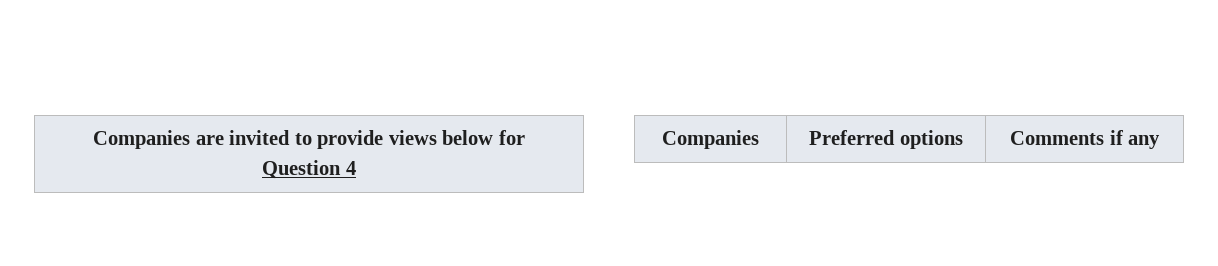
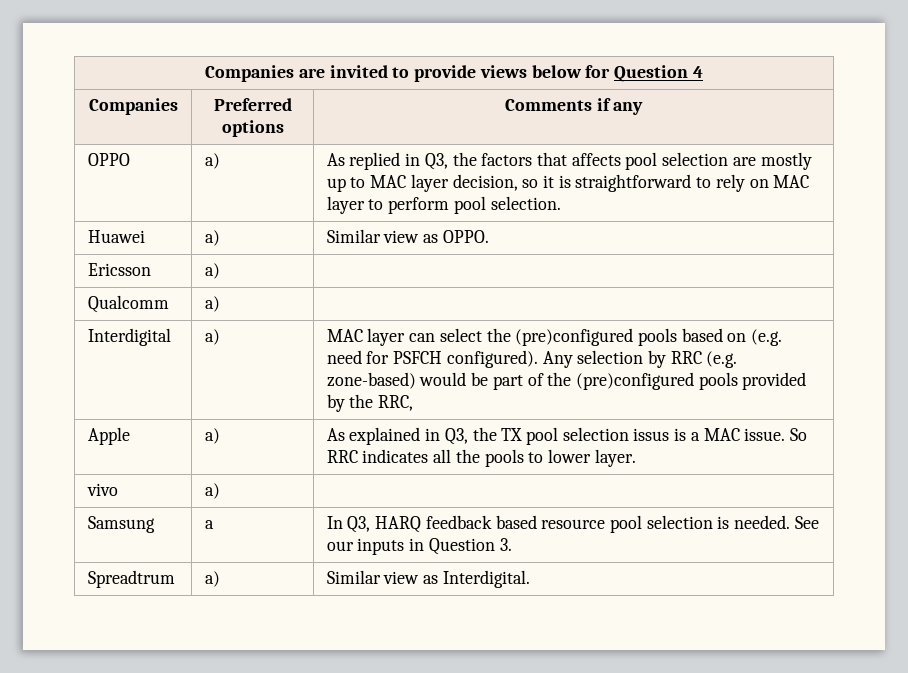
(1161, 142) none -> [87,153,130,166] [204,153,220,169] [326,152,812,170] [326,174,810,192] [326,196,561,214] [87,230,145,243] [204,230,220,246] [326,229,489,243] [87,263,151,276] [204,263,220,279] [87,295,169,313] [204,296,220,312] [87,328,171,346] [204,329,220,345] [326,328,783,346] [326,350,738,368] [326,372,807,390] [326,394,414,412] [87,427,130,445] [204,428,220,444] [326,427,808,445] [326,449,636,467] [86,483,118,496] [204,483,220,499] [87,516,155,533] [204,520,214,529] [326,515,819,533] [326,538,512,555] [87,570,175,588] [204,571,220,587] [326,570,530,588] // OPPO | a) | As replied in Q3, the factors that affects pool selection are mostly up to MAC layer decision, so it is straightforward to rely on MAC layer to perform pool selection. // Huawei | a) | Similar view as OPPO. // Ericsson | a) | // Qualcomm | a) | // Interdigital | a) | MAC layer can select the (pre)configured pools based on (e.g. need for PSFCH configured). Any selection by RRC (e.g. zone-based) would be part of the (pre)configured pools provided by the RRC, // Apple | a) | As explained in Q3, the TX pool selection issus is a MAC issue. So RRC indicates all the pools to lower layer. // vivo | a) | // Samsung | a | In Q3, HARQ feedback based resource pool selection is needed. See our inputs in Question 3. // Spreadtrum | a) | Similar view as Interdigital.

